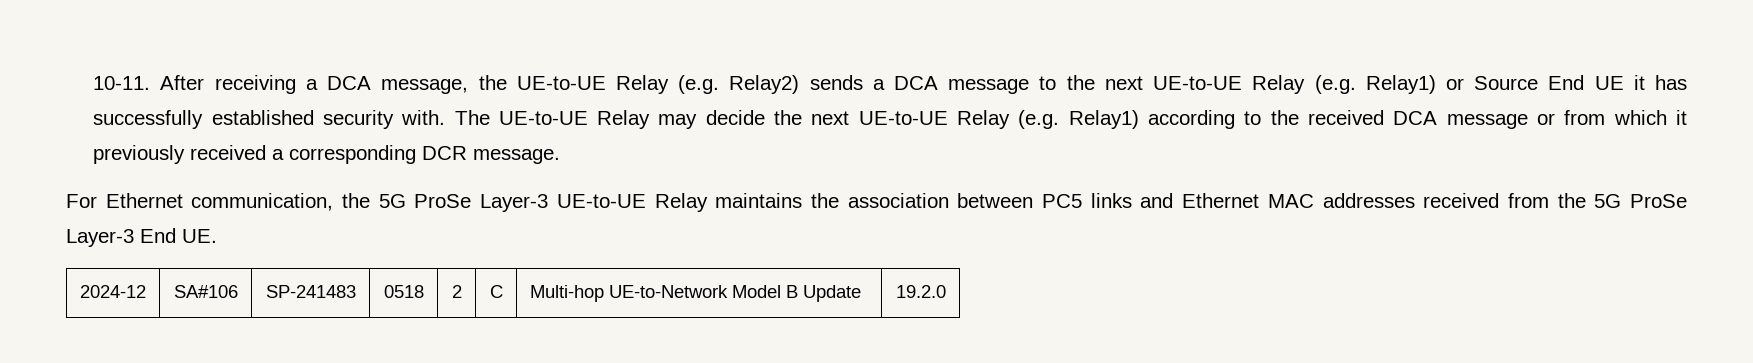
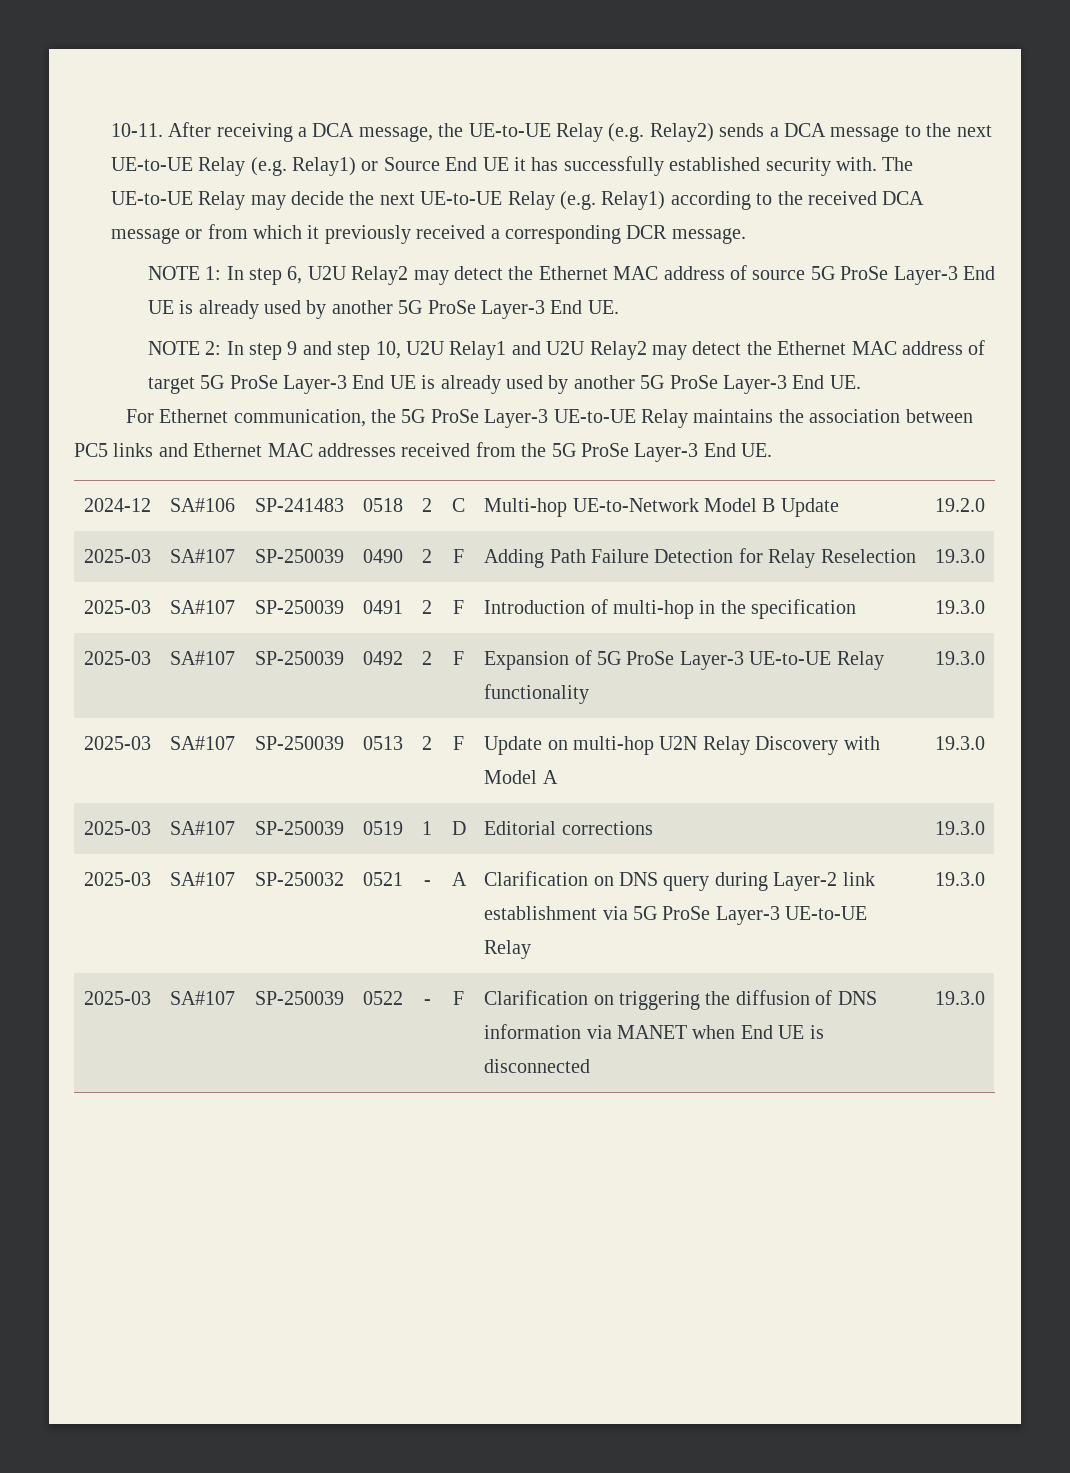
(561, 156) none -> [147,265,995,285] [147,300,619,319] [147,340,986,360] [147,375,861,394] // NOTE 1: In step 6, U2U Relay2 may detect the Ethernet MAC address of source 5G ProSe Layer-3 End UE is already used by another 5G ProSe Layer-3 End UE. // NOTE 2: In step 9 and step 10, U2U Relay1 and U2U Relay2 may detect the Ethernet MAC address of target 5G ProSe Layer-3 End UE is already used by another 5G ProSe Layer-3 End UE.
(946, 291) none -> [84,549,151,563] [170,549,235,563] [254,549,344,563] [363,549,403,563] [422,549,432,563] [453,549,464,563] [484,548,916,568] [935,549,985,563] [84,600,151,614] [170,600,235,614] [254,600,344,614] [363,600,403,614] [422,600,432,614] [453,600,464,614] [484,599,857,619] [935,600,985,614] [84,651,151,665] [170,651,235,665] [254,651,344,665] [363,651,403,665] [422,651,432,665] [453,651,464,665] [484,650,884,670] [484,684,590,704] [935,651,985,665] [84,736,151,750] [170,736,235,750] [254,736,344,750] [363,736,403,750] [422,736,432,750] [453,736,464,750] [484,736,880,755] [484,770,558,784] [935,736,985,750] [84,821,151,835] [170,821,235,835] [254,821,344,835] [363,821,403,835] [422,821,432,835] [451,821,466,835] [484,821,653,835] [935,821,985,835] [84,872,151,886] [170,872,235,886] [254,872,344,886] [363,872,403,886] [423,880,431,886] [451,872,467,886] [484,871,875,891] [484,906,868,925] [484,940,532,959] [935,872,985,886] [84,991,151,1005] [170,991,235,1005] [254,991,344,1005] [363,991,403,1005] [423,999,431,1005] [453,991,464,1005] [484,990,877,1010] [484,1024,824,1039] [484,1059,591,1073] [935,991,985,1005] // 2025-03 | SA#107 | SP-250039 | 0490 | 2 | F | Adding Path Failure Detection for Relay Reselection | 19.3.0 // 2025-03 | SA#107 | SP-250039 | 0491 | 2 | F | Introduction of multi-hop in the specification | 19.3.0 // 2025-03 | SA#107 | SP-250039 | 0492 | 2 | F | Expansion of 5G ProSe Layer-3 UE-to-UE Relay functionality | 19.3.0 // 2025-03 | SA#107 | SP-250039 | 0513 | 2 | F | Update on multi-hop U2N Relay Discovery with Model A | 19.3.0 // 2025-03 | SA#107 | SP-250039 | 0519 | 1 | D | Editorial corrections | 19.3.0 // 2025-03 | SA#107 | SP-250032 | 0521 | - | A | Clarification on DNS query during Layer-2 link establishment via 5G ProSe Layer-3 UE-to-UE Relay | 19.3.0 // 2025-03 | SA#107 | SP-250039 | 0522 | - | F | Clarification on triggering the diffusion of DNS information via MANET when End UE is disconnected | 19.3.0

